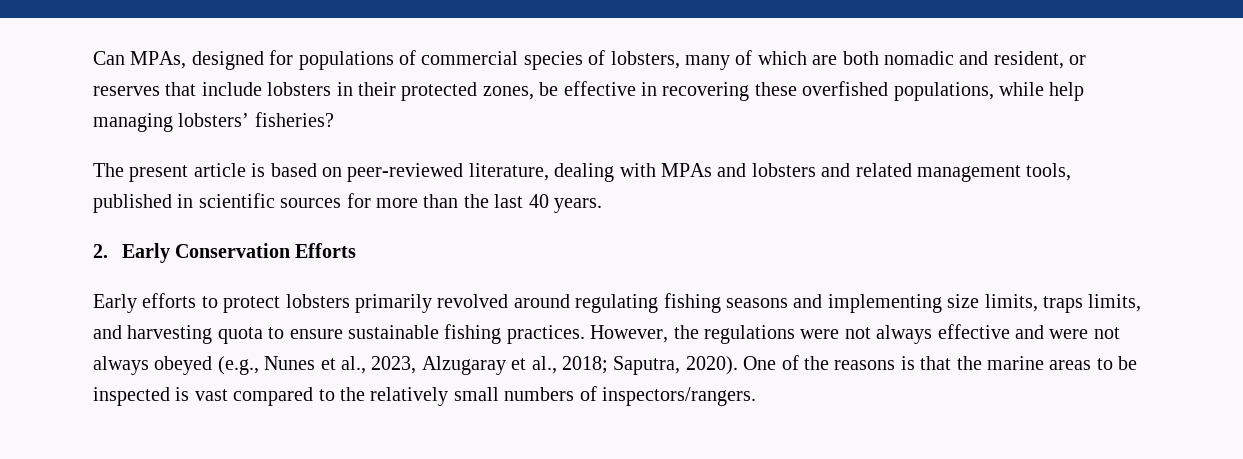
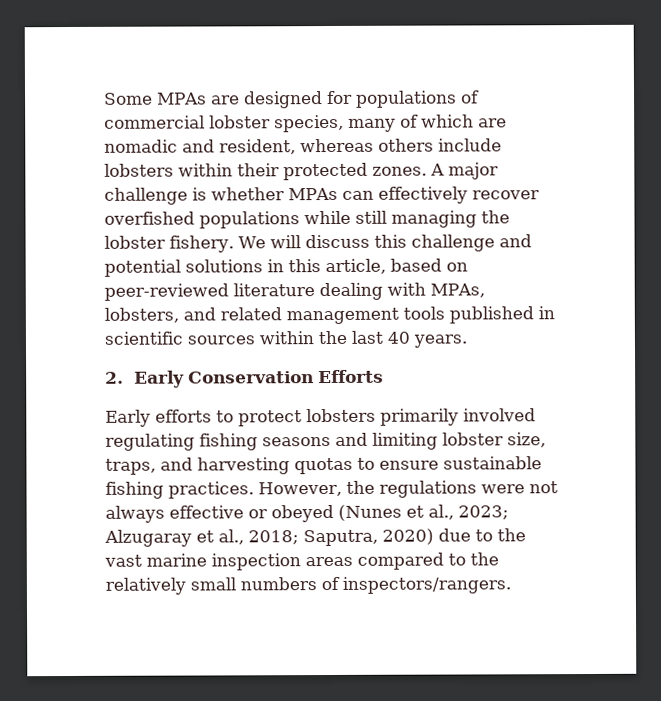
[93,51,187,69] Can MPAs, -> [104,92,240,105] Some MPAs are
[523,50,680,70] species of lobsters, -> [209,114,344,133] lobster species,
[842,51,879,65] both -> (507, 123) none
[1069,55,1087,65] [93,82,197,96] or reserves that -> [300,138,434,153] whereas others
[336,82,353,96] in -> [178,163,233,177] within
[482,81,1085,101] [93,112,334,132] [93,163,266,182] zones, be effective in recovering these overfished populations, while help managing lobsters’ fisheries? // The present article is -> [372,162,499,180] [104,186,540,205] [104,210,510,229] [104,234,532,253] [104,258,386,277] zones. A major challenge is whether MPAs can effectively recover overfished populations while still managing the lobster fishery. We will discuss this challenge and potential solutions in this article,
[468,163,549,181] literature, -> [233,283,315,297] literature
[661,163,816,177] MPAs and lobsters -> [430,283,485,298] [104,307,179,323] MPAs, lobsters,
[1026,163,1072,181] tools, -> [403,306,445,320] tools
[346,193,459,208] for more than -> [259,331,314,345] within
[437,294,570,308] revolved around -> [463,408,536,422] involved
[827,294,1142,313] implementing size limits, traps limits, -> [372,432,546,450] [105,458,156,475] limiting lobster size, traps,
[217,327,263,344] quota -> [294,457,353,475] quotas
[1014,325,1120,339] [93,356,417,375] and were not always obeyed (e.g., Nunes et al., 2023, -> [248,504,509,523] or obeyed (Nunes et al., 2023;
[685,355,1138,375] [93,387,228,406] 2020). One of the reasons is that the marine areas to be inspected is vast -> [382,528,526,545] [104,553,353,571] 2020) due to the vast marine inspection areas

